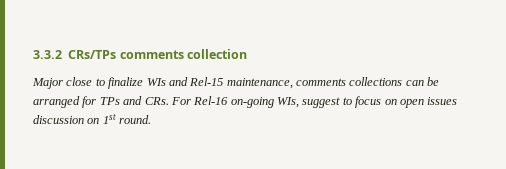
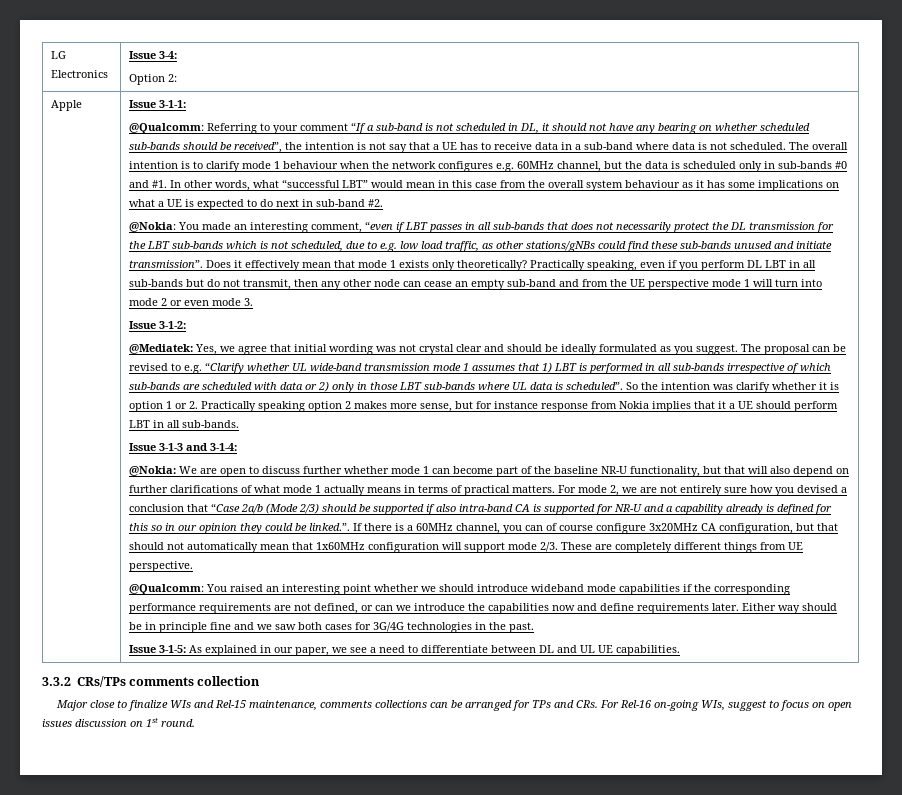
(33, 54) none -> [50,51,66,59] [50,70,108,78] [128,51,177,59] [128,74,177,85] [50,100,82,111] [128,100,186,108] [128,122,810,134] [128,142,848,153] [128,161,847,172] [128,179,839,191] [128,199,383,210] [128,221,834,233] [128,241,832,252] [128,260,816,271] [128,279,822,290] [128,298,253,306] [128,321,186,329] [128,344,846,355] [128,362,831,374] [128,381,839,393] [128,401,838,412] [128,420,239,428] [128,443,237,451] [128,466,849,477] [128,485,847,496] [128,503,832,515] [128,523,838,534] [128,542,803,553] [128,561,193,572] [128,584,790,595] [128,603,837,614] [128,622,534,633] [128,645,680,656] LG Electronics | Issue 3-4: // Option 2: // Apple | Issue 3-1-1: // @Qualcomm: Referring to your comment “If a sub-band is not scheduled in DL, it should not have any bearing on whether scheduled sub-bands should be received”, the intention is not say that a UE has to receive data in a sub-band where data is not scheduled. The overall intention is to clarify mode 1 behaviour when the network configures e.g. 60MHz channel, but the data is scheduled only in sub-bands #0 and #1. In other words, what “successful LBT” would mean in this case from the overall system behaviour as it has some implications on what a UE is expected to do next in sub-band #2. // @Nokia: You made an interesting comment, “even if LBT passes in all sub-bands that does not necessarily protect the DL transmission for the LBT sub-bands which is not scheduled, due to e.g. low load traffic, as other stations/gNBs could find these sub-bands unused and initiate transmission”. Does it effectively mean that mode 1 exists only theoretically? Practically speaking, even if you perform DL LBT in all sub-bands but do not transmit, then any other node can cease an empty sub-band and from the UE perspective mode 1 will turn into mode 2 or even mode 3. // Issue 3-1-2: // @Mediatek: Yes, we agree that initial wording was not crystal clear and should be ideally formulated as you suggest. The proposal can be revised to e.g. “Clarify whether UL wide-band transmission mode 1 assumes that 1) LBT is performed in all sub-bands irrespective of which sub-bands are scheduled with data or 2) only in those LBT sub-bands where UL data is scheduled”. So the intention was clarify whether it is option 1 or 2. Practically speaking option 2 makes more sense, but for instance response from Nokia implies that it a UE should perform LBT in all sub-bands. // Issue 3-1-3 and 3-1-4: // @Nokia: We are open to discuss further whether mode 1 can become part of the baseline NR-U functionality, but that will also depend on further clarifications of what mode 1 actually means in terms of practical matters. For mode 2, we are not entirely sure how you devised a conclusion that “Case 2a/b (Mode 2/3) should be supported if also intra-band CA is supported for NR-U and a capability already is defined for this so in our opinion they could be linked.”. If there is a 60MHz channel, you can of course configure 3x20MHz CA configuration, but that should not automatically mean that 1x60MHz configuration will support mode 2/3. These are completely different things from UE perspective. // @Qualcomm: You raised an interesting point whether we should introduce wideband mode capabilities if the corresponding performance requirements are not defined, or can we introduce the capabilities now and define requirements later. Either way should be in principle fine and we saw both cases for 3G/4G technologies in the past. // Issue 3-1-5: As explained in our paper, we see a need to differentiate between DL and UL UE capabilities. //

